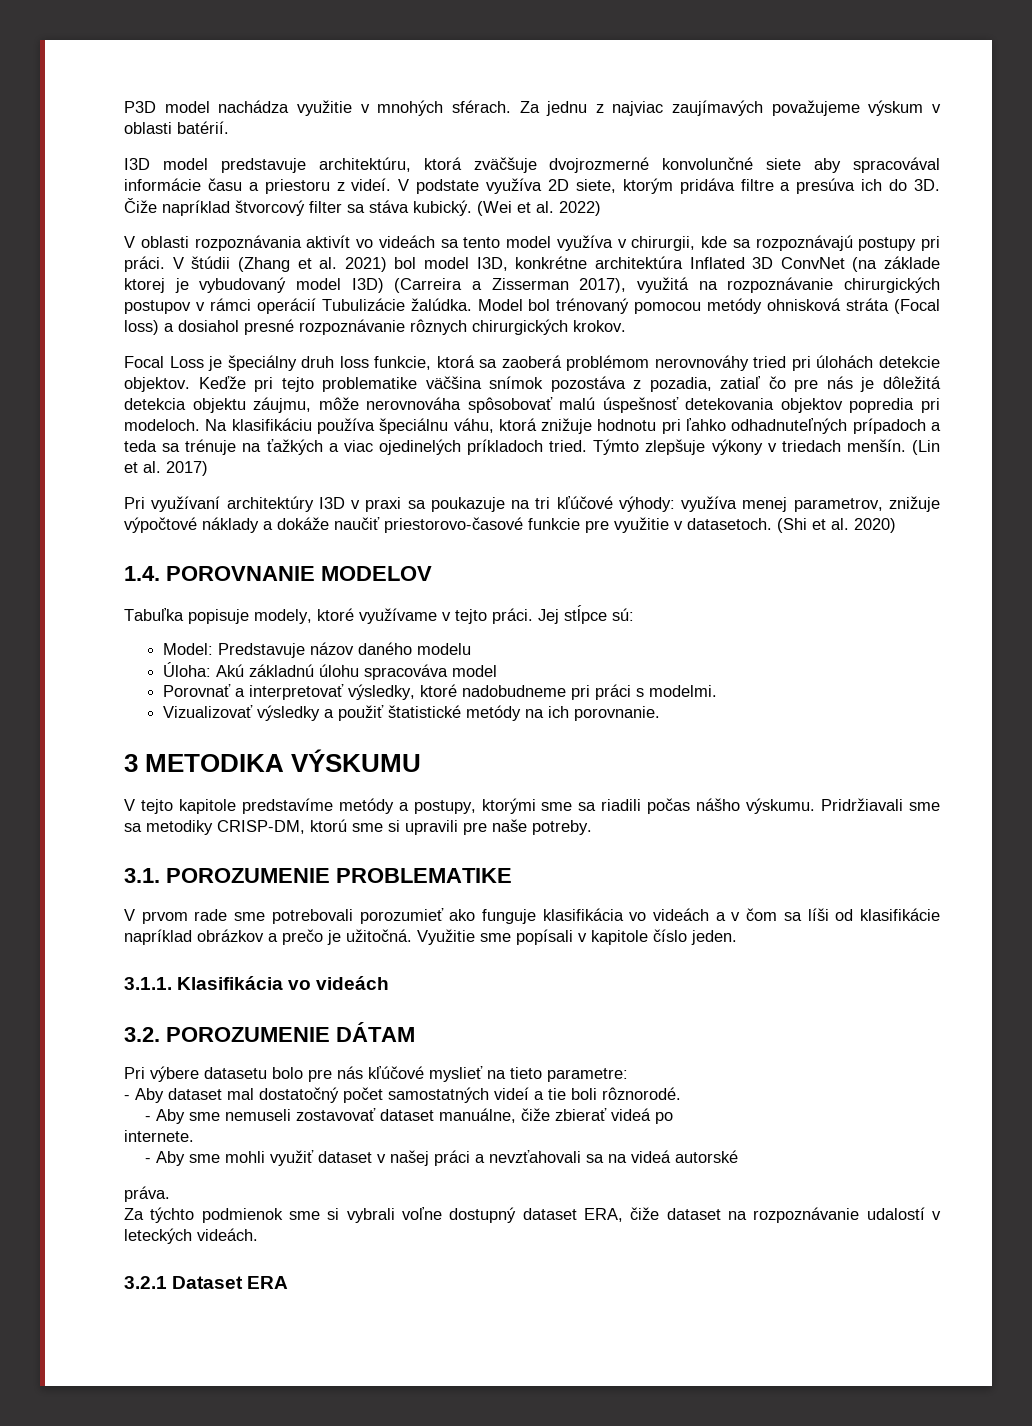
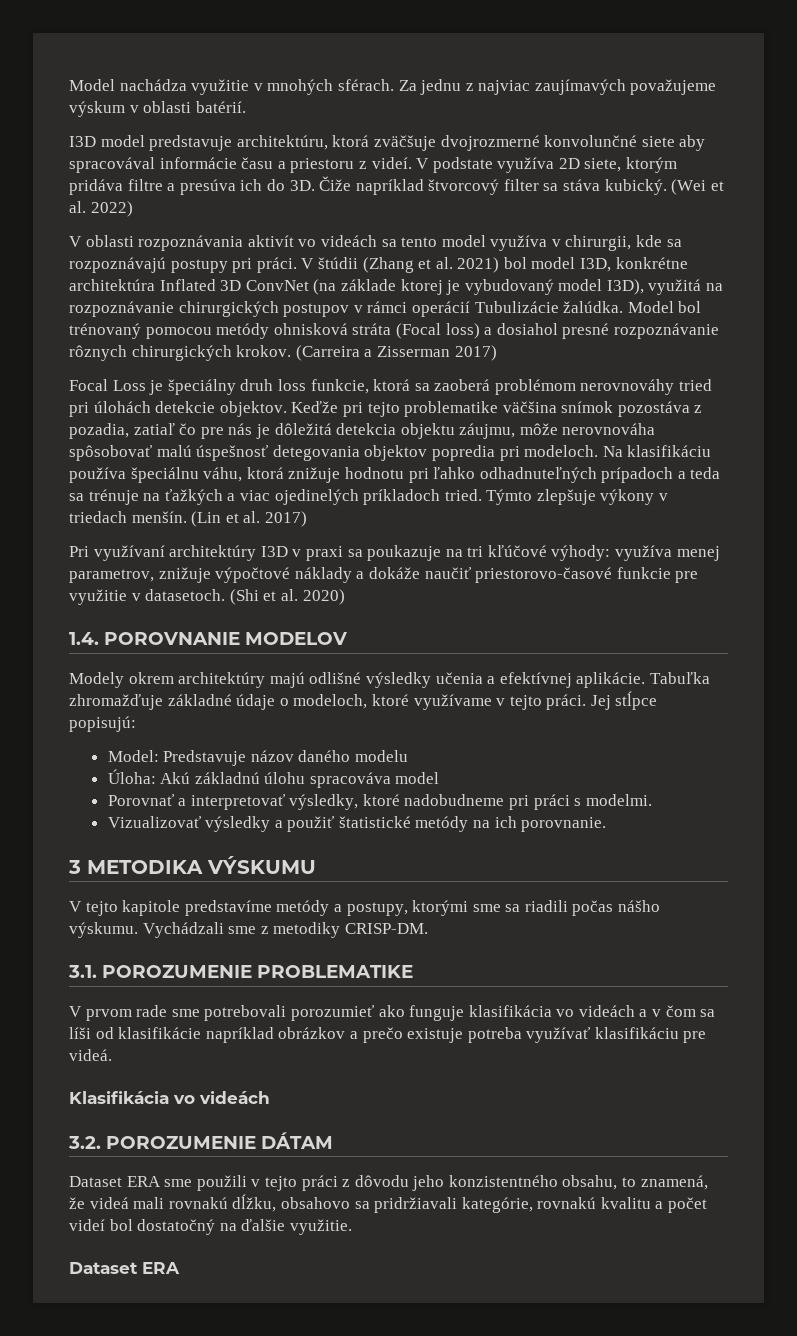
[124,101,210,113] P3D model -> [69,79,115,91] Model
[351,278,627,293] I3D) (Carreira a Zisserman 2017), -> [606,279,644,295] I3D),
(626, 326) none -> [295,345,497,361] (Carreira a Zisserman 2017)
[685,398,775,410] detekovania -> [272,445,360,461] detegovania
[124,608,312,624] Tabuľka popisuje modely, -> [69,672,710,688] [69,694,368,710] Modely okrem architektúry majú odlišné výsledky učenia a efektívnej aplikácie. Tabuľka zhromažďuje základné údaje o modeloch,
[612,608,634,621] sú: -> [69,716,136,732] popisujú:
[821,798,940,811] [124,819,592,835] Pridržiavali sme sa metodiky CRISP-DM, ktorú sme si upravili pre naše potreby. -> [142,922,428,938] Vychádzali sme z metodiky CRISP-DM.
[327,929,737,945] [124,977,172,990] je užitočná. Využitie sme popísali v kapitole číslo jeden. // 3.1.1. -> [407,1027,707,1043] [69,1049,112,1061] existuje potreba využívať klasifikáciu pre videá. //
[124,1066,628,1082] [124,1087,681,1103] [144,1108,673,1124] [124,1130,194,1142] [144,1150,738,1166] [124,1186,170,1202] [124,1207,942,1223] [124,1228,258,1244] [124,1276,167,1289] Pri výbere datasetu bolo pre nás kľúčové myslieť na tieto parametre: // - Aby dataset mal dostatočný počet samostatných videí a tie boli rôznorodé. // - Aby sme nemuseli zostavovať dataset manuálne, čiže zbierať videá po // internete. // - Aby sme mohli využiť dataset v našej práci a nevzťahovali sa na videá autorské // práva. // Za týchto podmienok sme si vybrali voľne dostupný dataset ERA, čiže dataset na rozpoznávanie udalostí v leteckých videách. // 3.2.1 -> [69,1175,708,1191] [69,1194,708,1213] [69,1219,352,1235] Dataset ERA sme použili v tejto práci z dôvodu jeho konzistentného obsahu, to znamená, že videá mali rovnakú dĺžku, obsahovo sa pridržiavali kategórie, rovnakú kvalitu a počet videí bol dostatočný na ďalšie využitie. //

